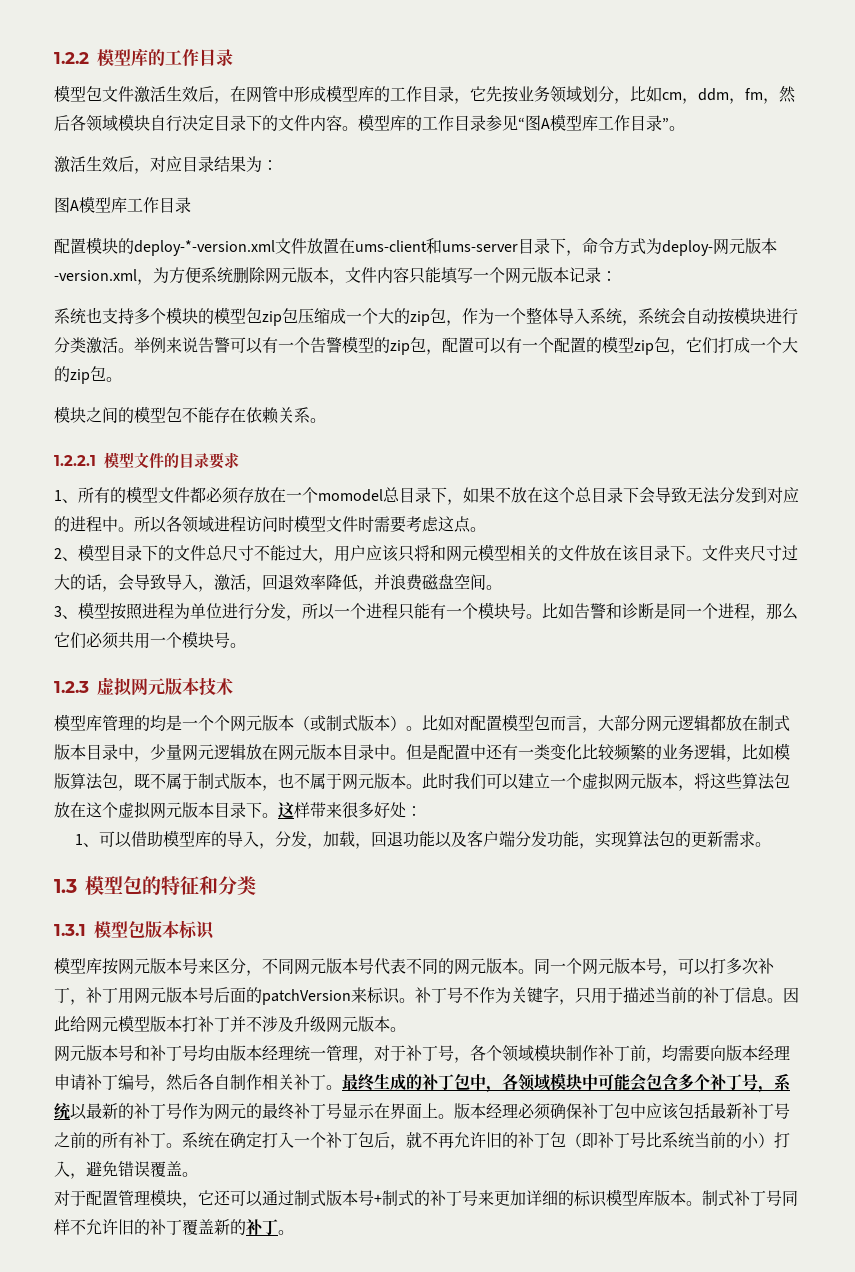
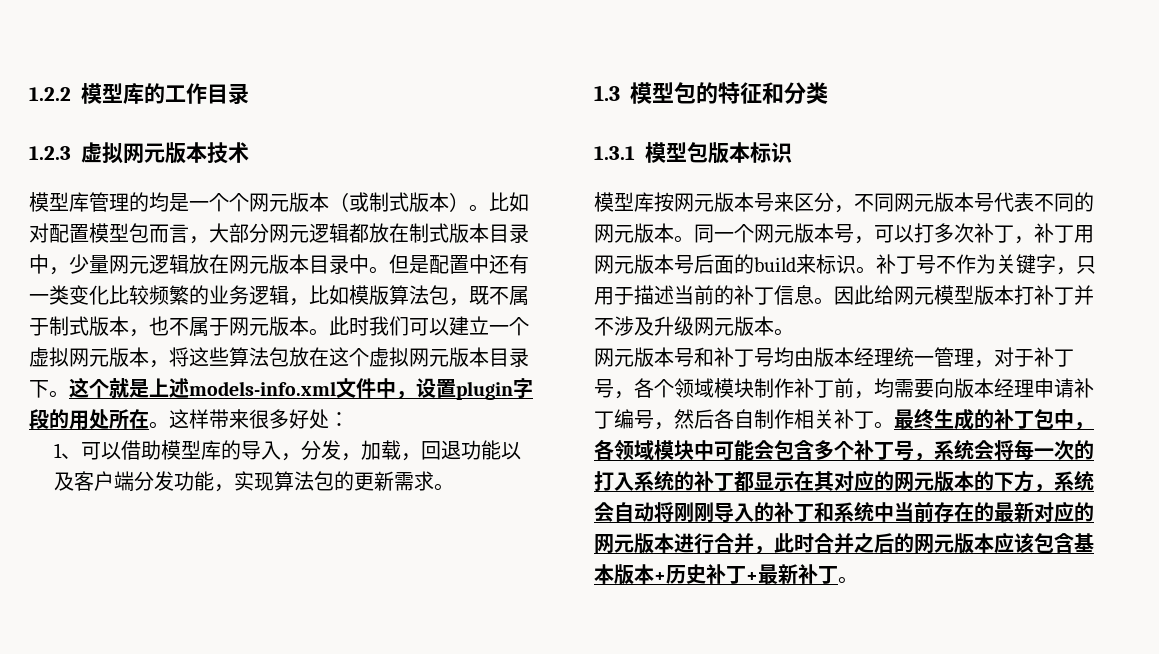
[54,85,796,104] [54,114,685,132] [54,156,278,174] [54,196,191,213] [54,237,777,256] [54,267,617,285] [54,307,798,326] [54,336,798,355] [54,366,122,384] [54,406,326,424] [54,452,239,469] [54,486,799,505] [54,515,486,533] [54,544,798,563] [54,574,502,592] [54,602,798,621] [54,631,246,649] // 模型包文件激活生效后，在网管中形成模型库的工作目录，它先按业务领域划分，比如cm，ddm，fm，然后各领域模块自行决定目录下的文件内容。模型库的工作目录参见“图A模型库工作目录”。 // 激活生效后，对应目录结果为： // 图A模型库工作目录 // 配置模块的deploy-*-version.xml文件放置在ums-client和ums-server目录下，命令方式为deploy-网元版本-version.xml，为方便系统删除网元版本，文件内容只能填写一个网元版本记录： // 系统也支持多个模块的模型包zip包压缩成一个大的zip包，作为一个整体导入系统，系统会自动按模块进行分类激活。举例来说告警可以有一个告警模型的zip包，配置可以有一个配置的模型zip包，它们打成一个大的zip包。 // 模块之间的模型包不能存在依赖关系。 // 1.2.2.1模型文件的目录要求 // 1、所有的模型文件都必须存放在一个momodel总目录下，如果不放在这个总目录下会导致无法分发到对应的进程中。所以各领域进程访问时模型文件时需要考虑这点。 // 2、模型目录下的文件总尺寸不能过大，用户应该只将和网元模型相关的文件放在该目录下。文件夹尺寸过大的话，会导致导入，激活，回退效率降低，并浪费磁盘空间。 // 3、模型按照进程为单位进行分发，所以一个进程只能有一个模块号。比如告警和诊断是同一个进程，那么它们必须共用一个模块号。 -> (249, 94) none
(294, 810) none -> [89,378,533,400] [29,409,189,430] 个就是上述models-info.xml文件中，设置plugin字段的用处所在。这
[262,989,351,1005] patchVersion -> [754,257,796,272] build
[70,1103,790,1120] [54,1132,790,1150] [54,1161,198,1179] [54,1189,798,1208] [54,1219,246,1235] 以最新的补丁号作为网元的最终补丁号显示在界面上。版本经理必须确保补丁包中应该包括最新补丁号之前的所有补丁。系统在确定打入一个补丁包后，就不再允许旧的补丁包（即补丁号比系统当前的小）打入，避免错误覆盖。 // 对于配置管理模块，它还可以通过制式版本号+制式的补丁号来更加详细的标识模型库版本。制式补丁号同样不允许旧的补丁覆盖新的 -> [974,439,1094,460] [594,470,1094,492] [594,501,1094,523] [594,532,1094,554] [594,564,798,585] 会将每一次的打入系统的补丁都显示在其对应的网元版本的下方，系统会自动将刚刚导入的补丁和系统中当前存在的最新对应的网元版本进行合并，此时合并之后的网元版本应该包含基本版本+历史补丁+最新

